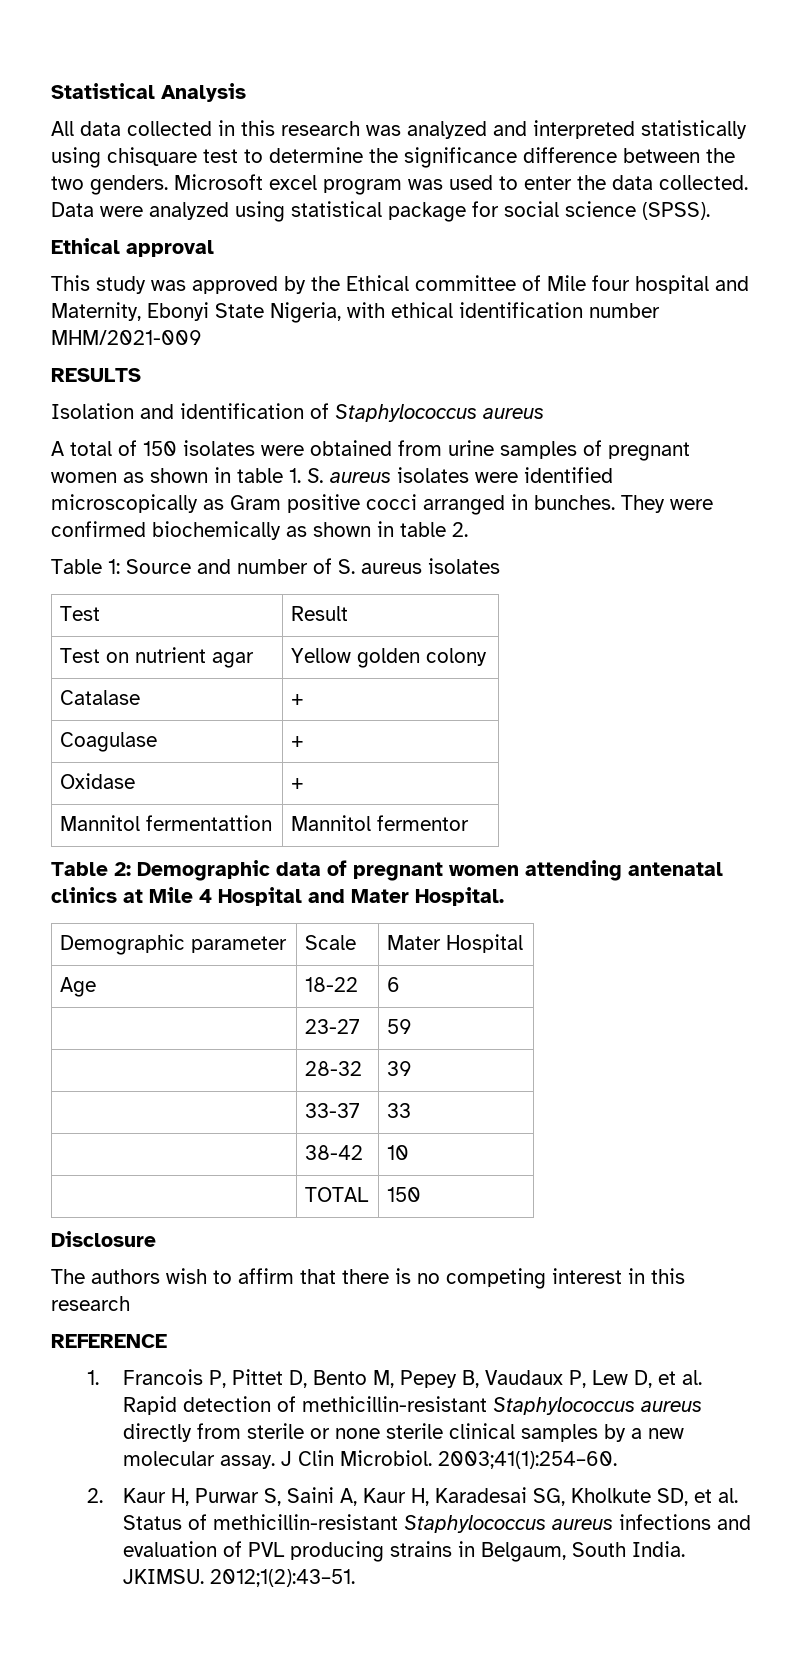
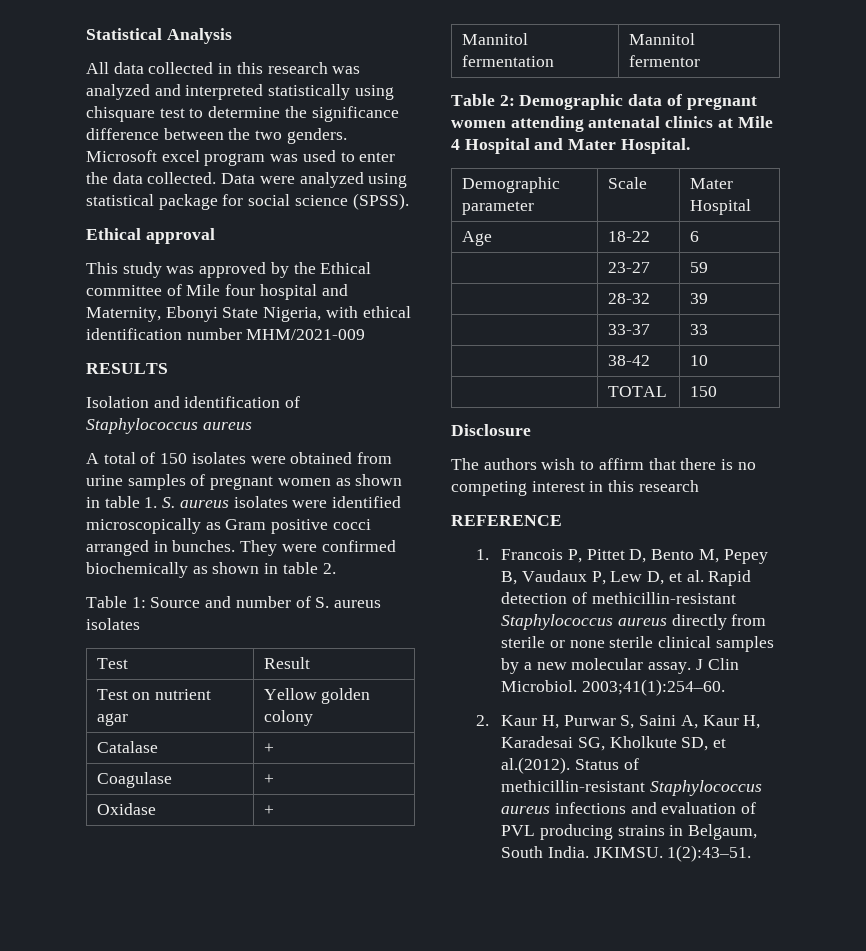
[145,815,272,831] fermentattion -> [461,55,554,67] fermentation
[718,1488,739,1503] al. -> [501,757,571,774] al.(2012).
[210,1569,356,1587] 2012;1(2):43–51. -> [667,845,752,862] 1(2):43–51.

